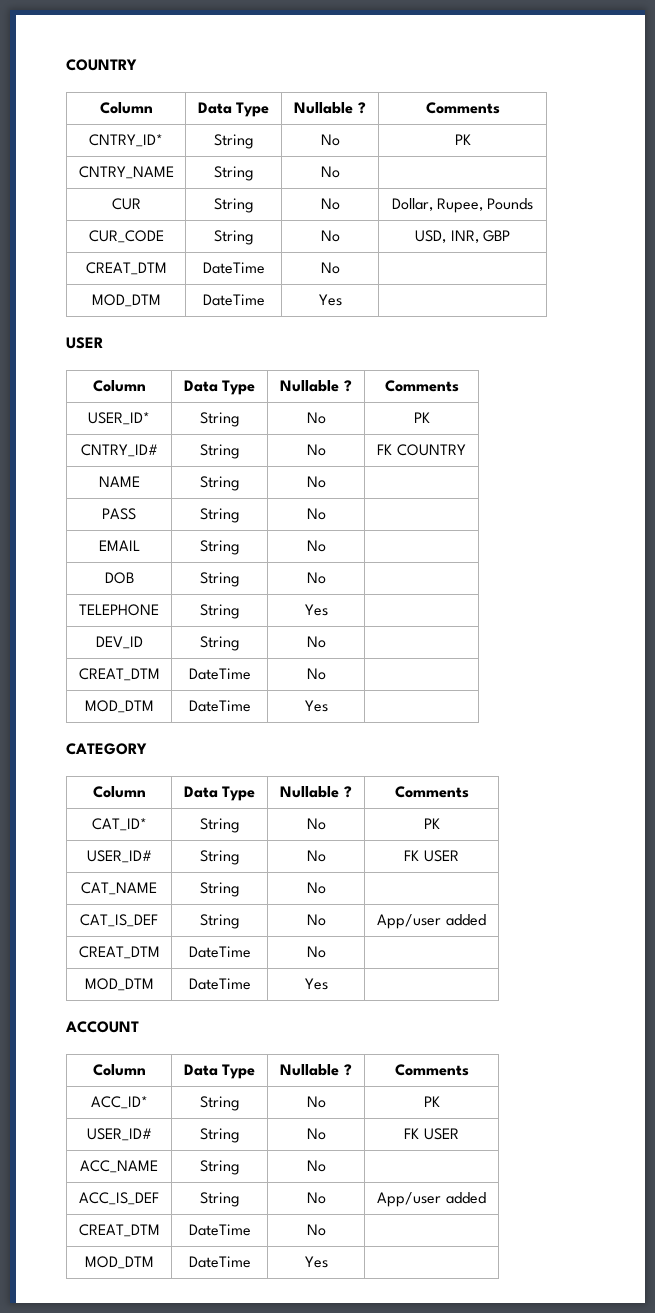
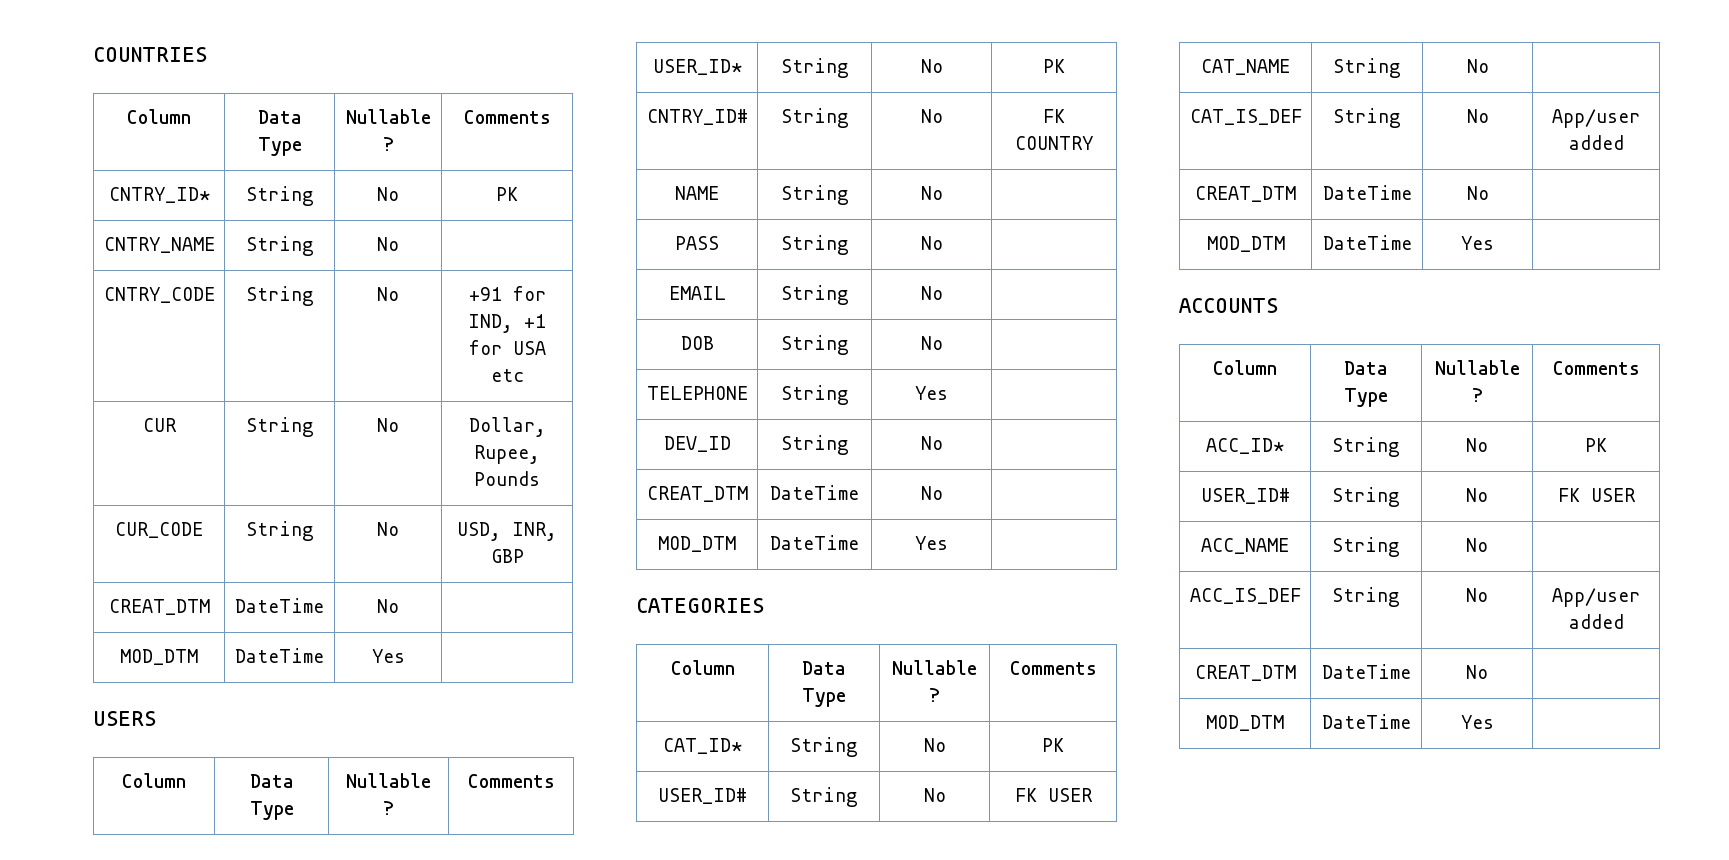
[66,59,137,71] COUNTRY -> [93,47,207,62] COUNTRIES
(340, 172) none -> [103,287,215,303] [245,286,314,306] [377,287,399,301] [468,286,546,301] [468,314,546,333] [468,340,546,355] [490,369,524,382] // CNTRY_CODE | String | No | +91 for IND, +1 for USA etc
[66,337,103,349] USER -> [93,711,156,726] USERS
[66,743,147,755] CATEGORY -> [636,598,764,613] CATEGORIES
[65,1021,139,1033] ACCOUNT -> [1179,298,1278,313] ACCOUNTS

